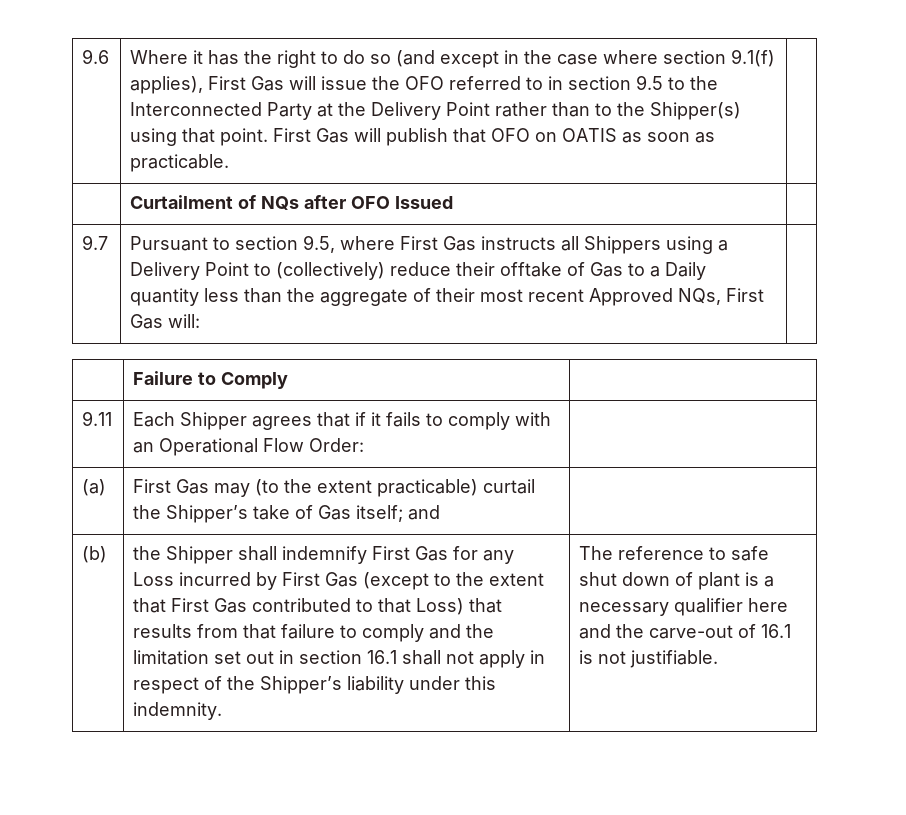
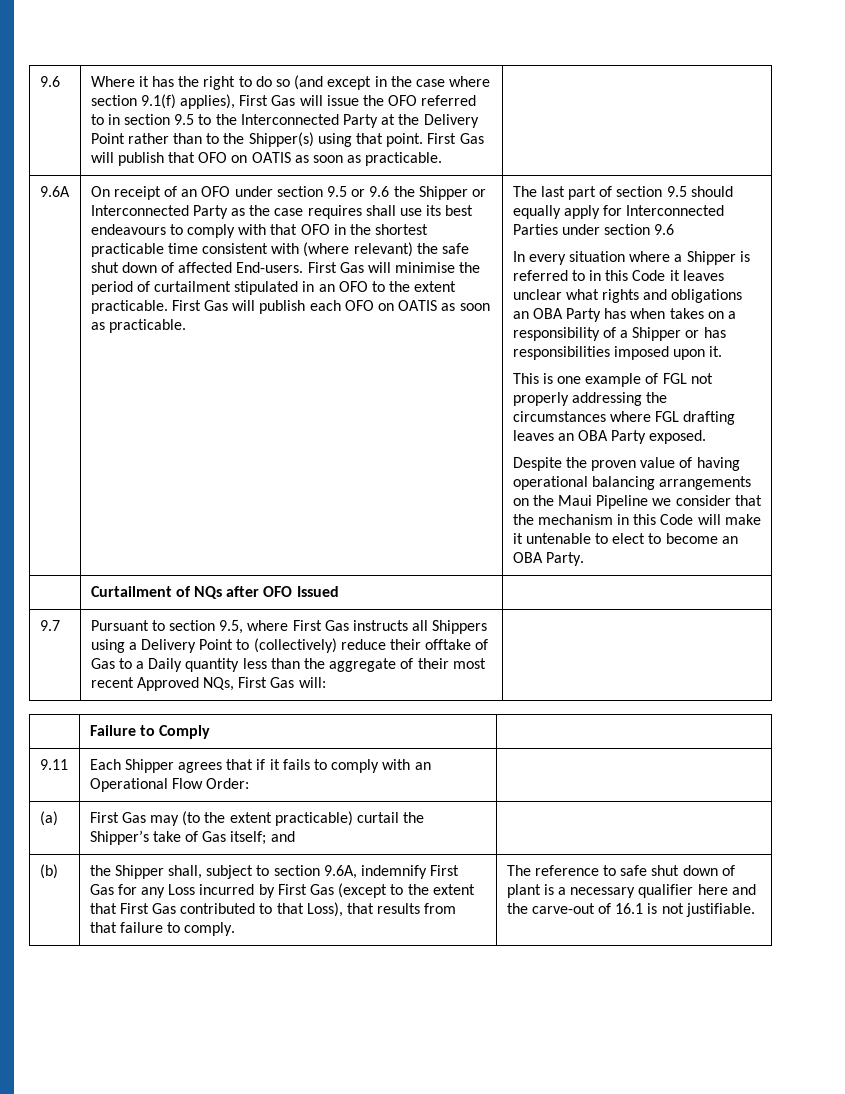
(230, 163) none -> [39,186,70,197] [90,186,486,200] [90,205,474,219] [90,224,429,238] [90,242,470,257] [90,262,481,273] [90,281,457,295] [90,300,490,314] [90,319,186,333] [512,186,733,200] [512,205,725,219] [512,224,675,235] [512,251,750,265] [512,270,724,281] [512,289,743,303] [512,308,737,322] [512,327,726,341] [512,346,723,360] [512,373,713,387] [512,392,668,406] [512,411,736,425] [512,430,707,444] [512,457,740,471] [512,476,752,490] [512,495,762,509] [512,514,761,525] [512,533,738,544] [512,552,584,566] // 9.6A | On receipt of an OFO under section 9.5 or 9.6 the Shipper or Interconnected Party as the case requires shall use its best endeavours to comply with that OFO in the shortest practicable time consistent with (where relevant) the safe shut down of affected End-users. First Gas will minimise the period of curtailment stipulated in an OFO to the extent practicable. First Gas will publish each OFO on OATIS as soon as practicable. | The last part of section 9.5 should equally apply for Interconnected Parties under section 9.6 // In every situation where a Shipper is referred to in this Code it leaves unclear what rights and obligations an OBA Party has when takes on a responsibility of a Shipper or has responsibilities imposed upon it. // This is one example of FGL not properly addressing the circumstances where FGL drafting leaves an OBA Party exposed. // Despite the proven value of having operational balancing arrangements on the Maui Pipeline we consider that the mechanism in this Code will make it untenable to elect to become an OBA Party.
[238,546,278,561] shall -> [168,865,357,879] shall, subject to section 9.6A,
[416,598,465,615] Loss) -> [306,902,343,917] Loss),
[362,624,495,642] [133,650,546,668] [133,676,497,694] [133,702,223,720] comply and the limitation set out in section 16.1 shall not apply in respect of the Shipper’s liability under this indemnity. -> [184,922,236,936] comply.

